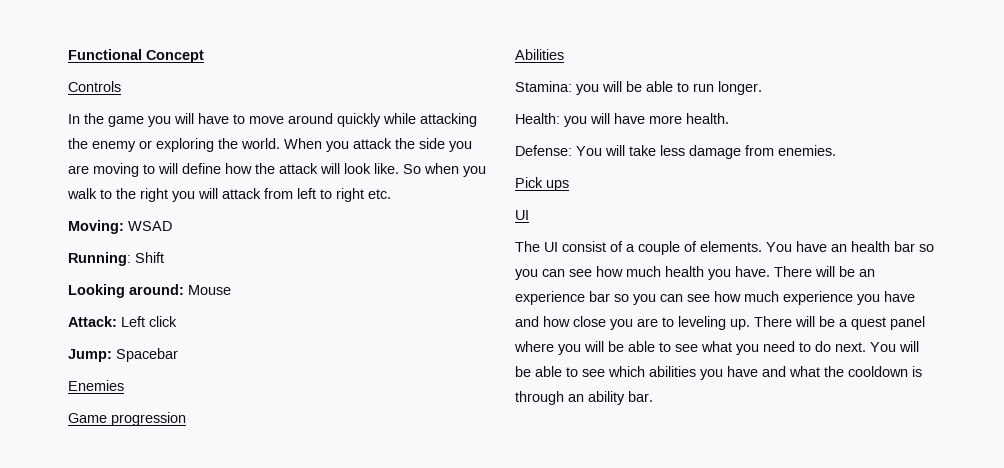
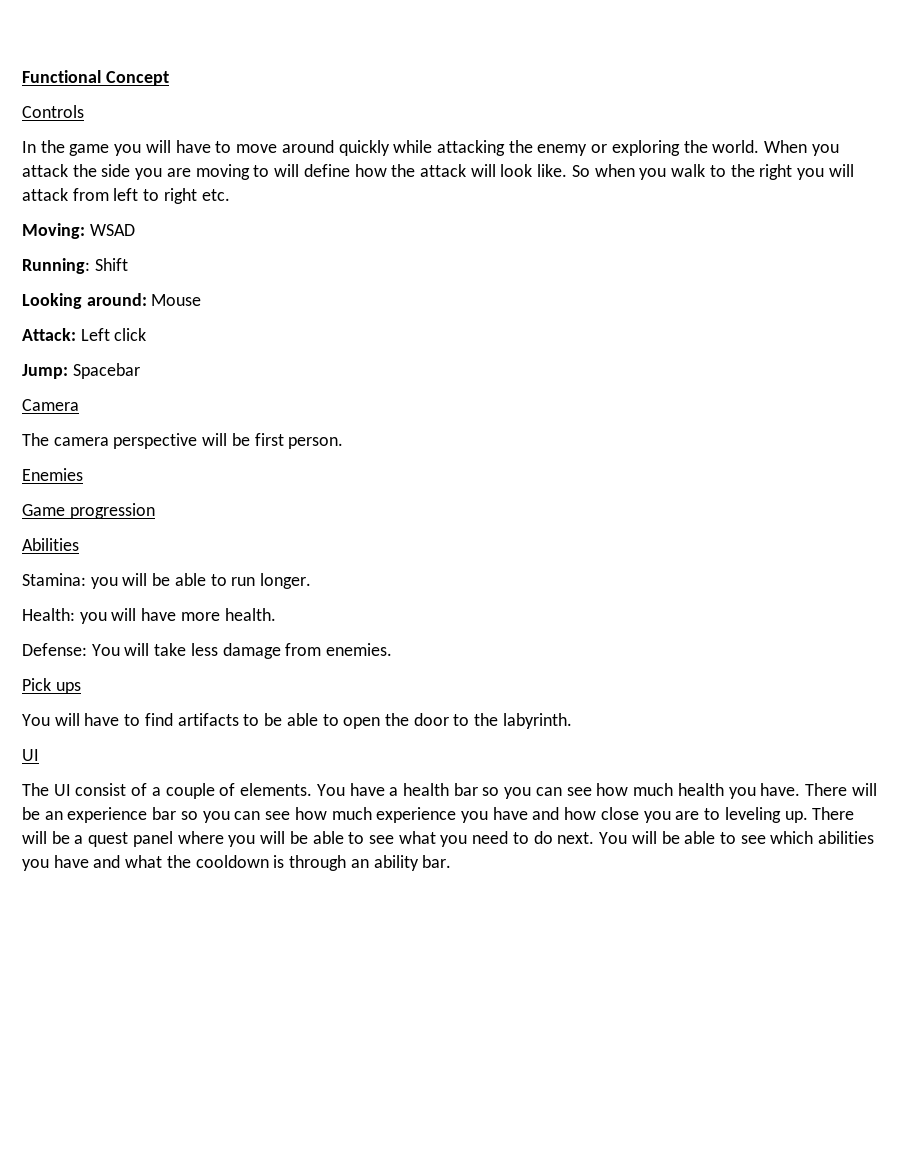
(178, 355) none -> [22,399,79,411] [22,433,344,449] // Camera // The camera perspective will be first person.
(569, 185) none -> [22,713,572,729] // You will have to find artifacts to be able to open the door to the labyrinth.
[831,244,847,252] an -> [389,787,399,796] a

